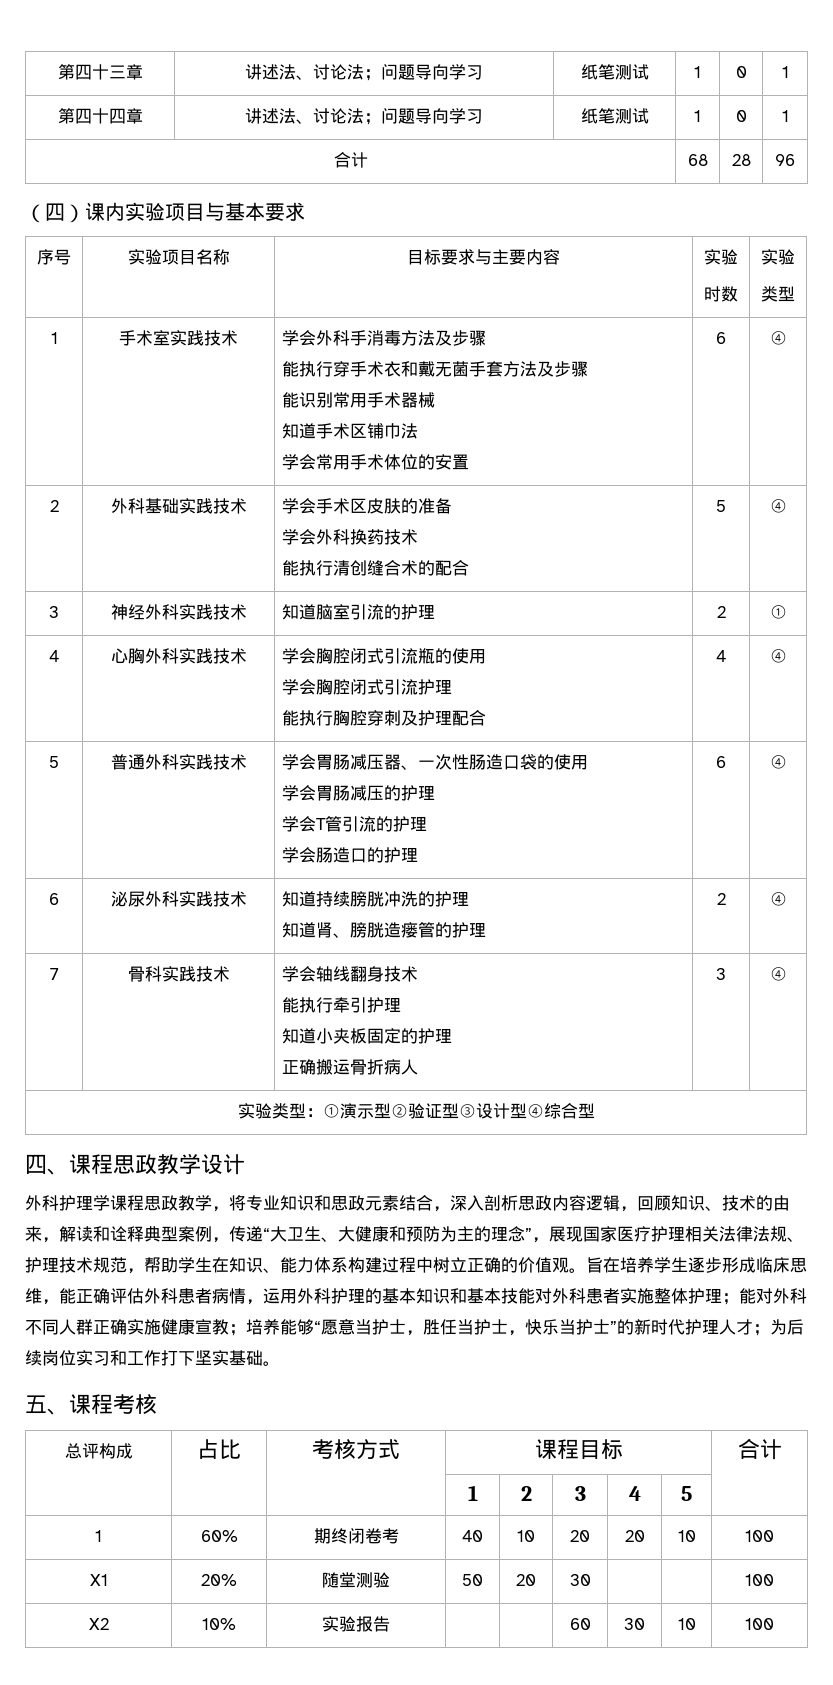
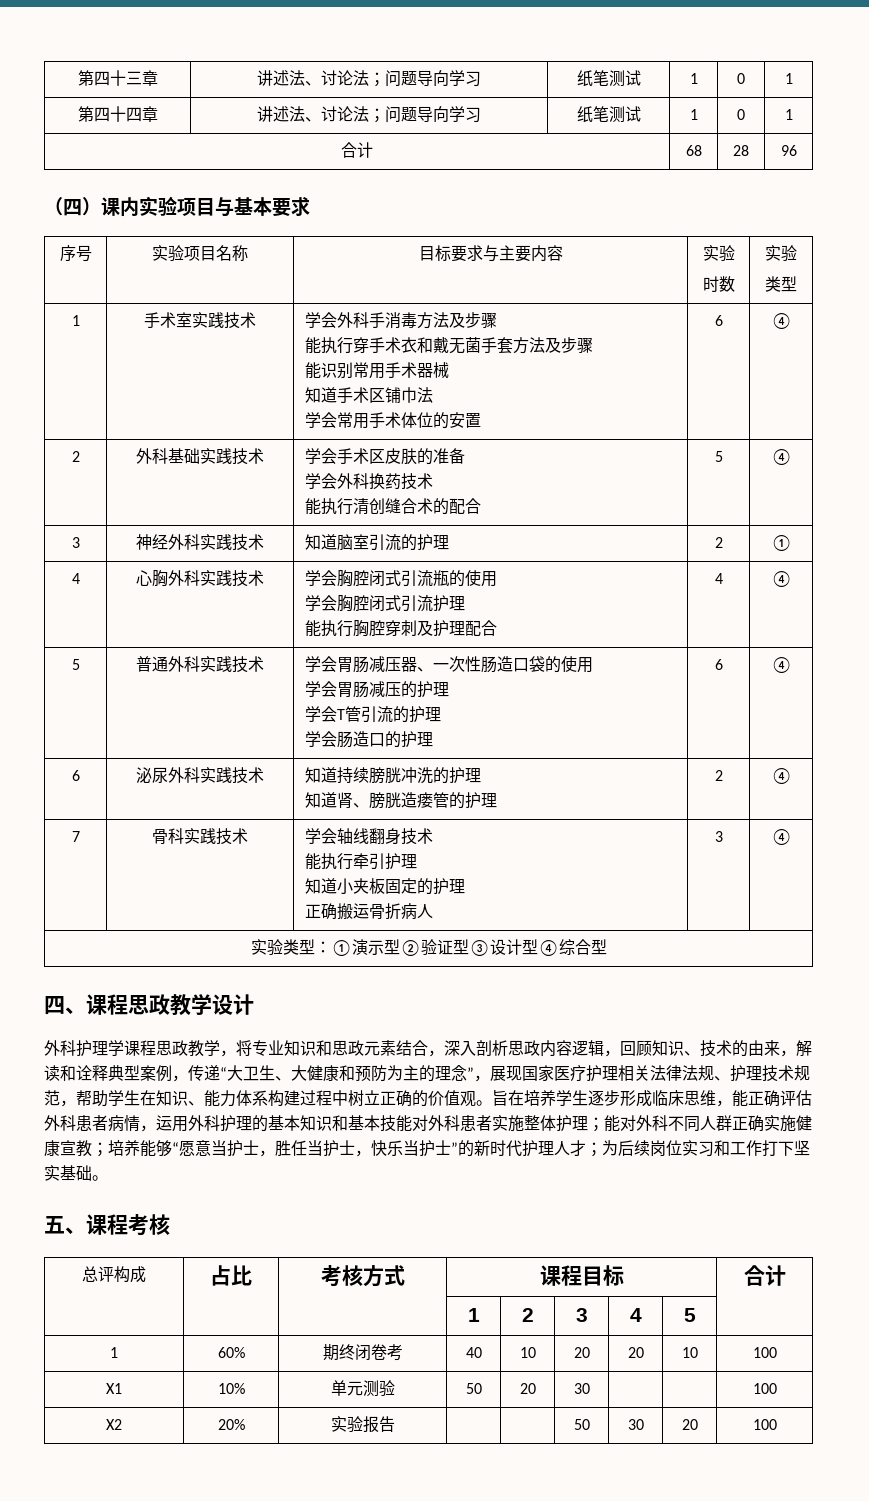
[201,1574,237,1586] [322,1572,356,1588] 20% | 随堂 -> [217,1383,245,1394] [330,1380,363,1396] 10% | 单元
[202,1618,236,1630] 10% -> [217,1419,245,1430] 20%
[569,1618,591,1630] [624,1618,645,1630] [677,1618,696,1630] 60 | 30 | 10 -> [573,1419,590,1430] [627,1419,644,1430] [681,1419,698,1430] 50 | 30 | 20

